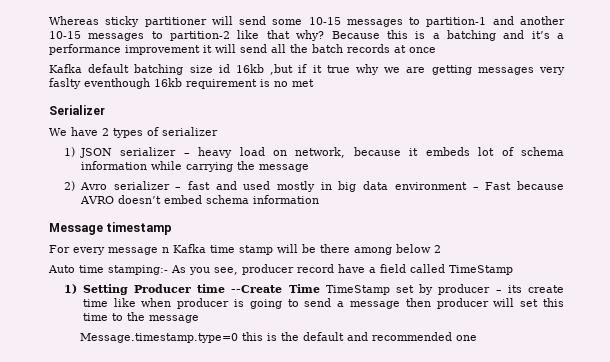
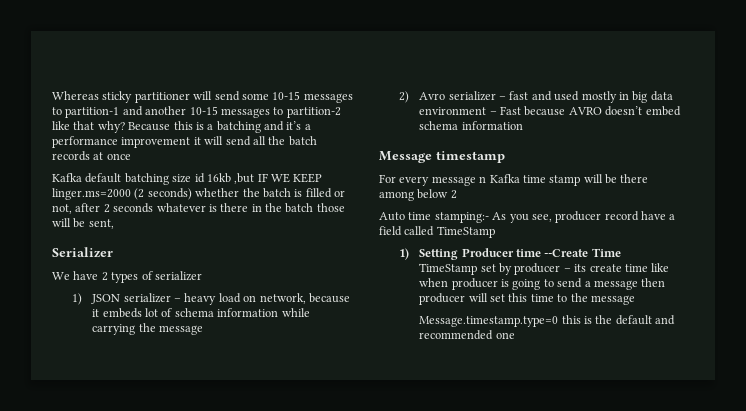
[298,64,565,75] [49,78,314,89] if it true why we are getting messages very faslty eventhough 16kb requirement is no met -> [257,173,323,183] [52,188,345,200] [52,203,345,214] [52,218,114,229] IF WE KEEP linger.ms=2000 (2 seconds) whether the batch is filled or not, after 2 seconds whatever is there in the batch those will be sent,

